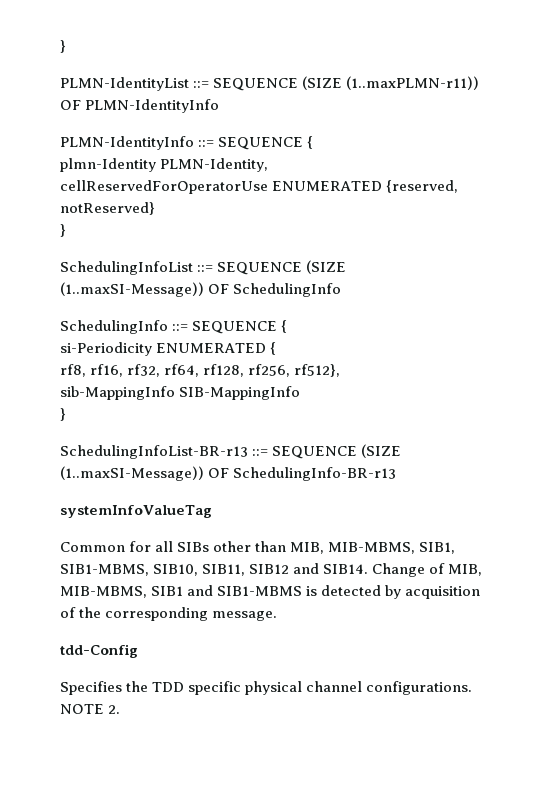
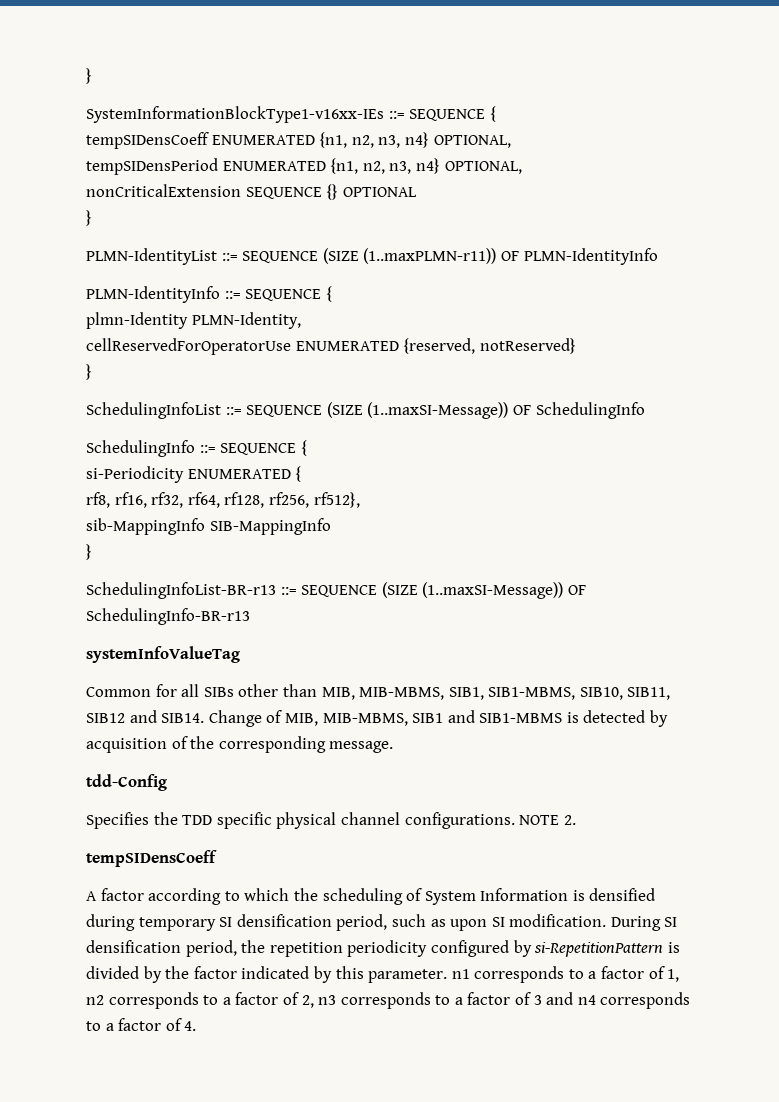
[60,40,66,53] } -> [86,68,92,84] [86,106,496,123] [86,132,511,149] [86,158,522,175] [86,184,417,200] [86,210,92,226] } // SystemInformationBlockType1-v16xx-IEs ::= SEQUENCE { // tempSIDensCoeff ENUMERATED {n1, n2, n3, n4} OPTIONAL, // tempSIDensPeriod ENUMERATED {n1, n2, n3, n4} OPTIONAL, // nonCriticalExtension SEQUENCE {} OPTIONAL // }
(121, 709) none -> [86,850,217,867] [86,888,656,905] [86,914,678,931] [86,940,680,957] [86,966,680,983] [86,992,691,1009] [86,1018,197,1031] // tempSIDensCoeff // A factor according to which the scheduling of System Information is densified during temporary SI densification period, such as upon SI modification. During SI densification period, the repetition periodicity configured by si-RepetitionPattern is divided by the factor indicated by this parameter. n1 corresponds to a factor of 1, n2 corresponds to a factor of 2, n3 corresponds to a factor of 3 and n4 corresponds to a factor of 4.

